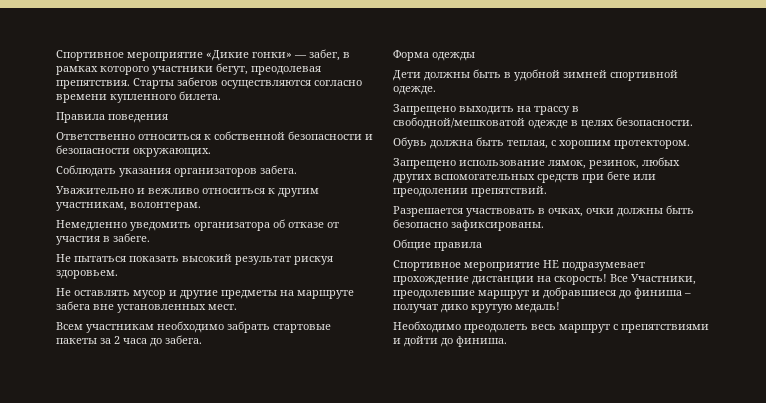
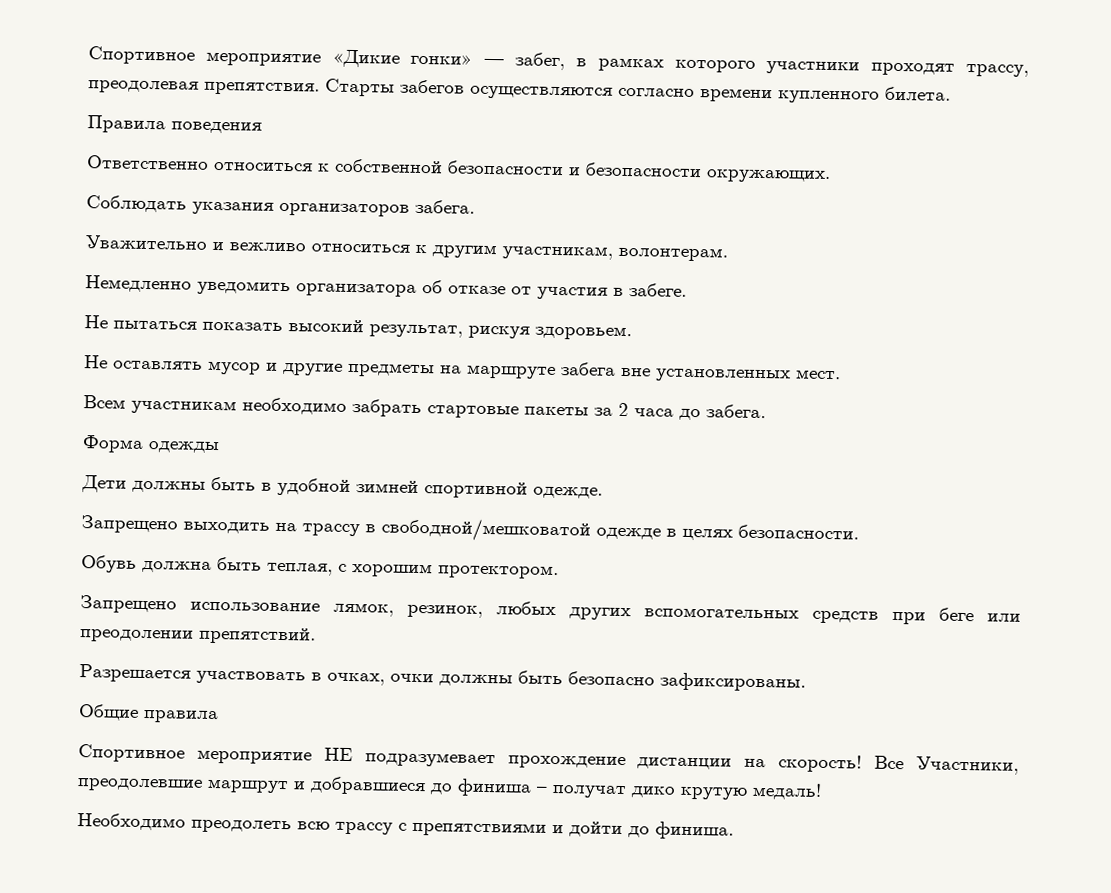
[216,63,248,75] бегут, -> [871,62,1030,77] проходят трассу,
[235,256,291,265] результат -> [369,324,463,338] результат,
[531,324,610,333] весь маршрут -> [297,821,393,835] всю трассу

